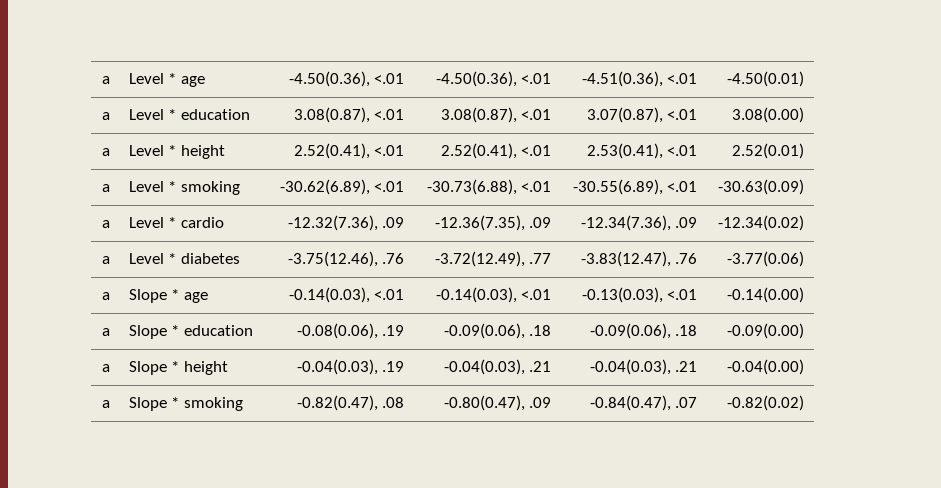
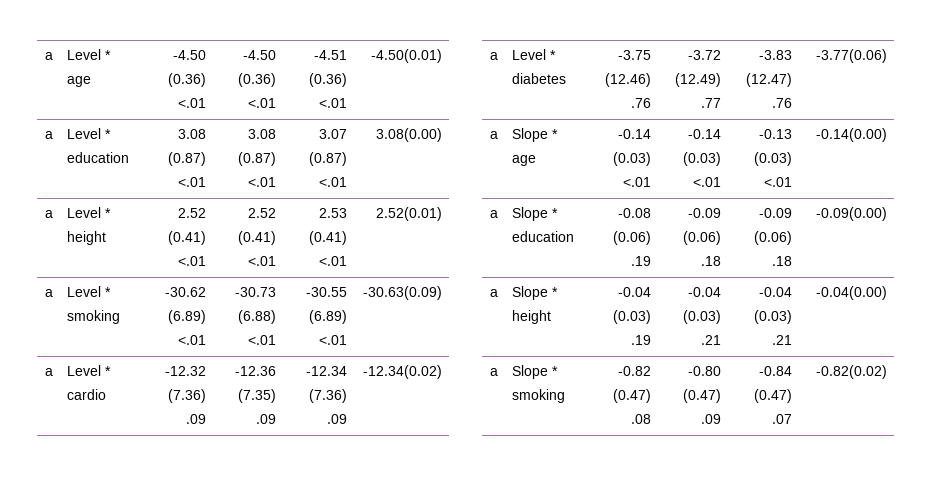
[288,71,405,87] [435,71,552,87] [581,71,663,87] -4.50(0.36), <.01 | -4.50(0.36), <.01 | -4.51(0.36), -> [172,50,206,60] [167,73,206,87] [177,98,206,108] [242,50,276,60] [237,73,276,87] [247,98,276,108] [313,50,347,60] [308,73,347,87] -4.50 (0.36) <.01 | -4.50 (0.36) <.01 | -4.51 (0.36)
[293,107,405,123] [440,107,552,123] [586,107,663,123] 3.08(0.87), <.01 | 3.08(0.87), <.01 | 3.07(0.87), -> [177,129,206,139] [167,152,206,166] [177,177,206,187] [247,129,276,139] [237,152,276,166] [247,177,276,187] [318,129,347,139] [308,152,347,166] 3.08 (0.87) <.01 | 3.08 (0.87) <.01 | 3.07 (0.87)
[293,143,405,159] [440,143,552,159] [586,143,663,159] 2.52(0.41), <.01 | 2.52(0.41), <.01 | 2.53(0.41), -> [177,208,206,218] [167,231,206,245] [177,256,206,266] [247,208,276,218] [237,231,276,245] [247,256,276,266] [318,208,347,218] [308,231,347,245] 2.52 (0.41) <.01 | 2.52 (0.41) <.01 | 2.53 (0.41)
[279,179,405,195] [426,179,552,195] [572,179,663,195] -30.62(6.89), <.01 | -30.73(6.88), <.01 | -30.55(6.89), -> [164,287,206,297] [167,310,206,324] [177,335,206,345] [234,287,276,297] [237,310,276,324] [247,335,276,345] [305,287,347,297] [308,310,347,324] -30.62 (6.89) <.01 | -30.73 (6.88) <.01 | -30.55 (6.89)
[287,215,405,231] [434,215,552,231] [580,215,671,231] -12.32(7.36), .09 | -12.36(7.35), .09 | -12.34(7.36), -> [164,366,206,376] [167,389,206,403] [185,414,206,424] [234,366,276,376] [237,389,276,403] [255,414,276,424] [305,366,347,376] [308,389,347,403] -12.32 (7.36) .09 | -12.36 (7.35) .09 | -12.34 (7.36)
[287,251,405,267] [434,251,525,267] -3.75(12.46), .76 | -3.72(12.49), -> [617,50,651,60] [604,73,651,87] [630,98,651,108] [687,50,721,60] [674,73,721,87] -3.75 (12.46) .76 | -3.72 (12.49)
[580,251,671,267] -3.83(12.47), -> [758,50,792,60] [745,73,792,87] -3.83 (12.47)
[288,287,405,303] [435,287,552,303] [581,287,663,303] -0.14(0.03), <.01 | -0.14(0.03), <.01 | -0.13(0.03), -> [617,129,651,139] [612,152,651,166] [622,177,651,187] [687,129,721,139] [682,152,721,166] [692,177,721,187] [758,129,792,139] [753,152,792,166] -0.14 (0.03) <.01 | -0.14 (0.03) <.01 | -0.13 (0.03)
[296,323,405,339] [443,323,552,339] [589,323,671,339] -0.08(0.06), .19 | -0.09(0.06), .18 | -0.09(0.06), -> [617,208,651,218] [612,231,651,245] [630,256,651,266] [687,208,721,218] [682,231,721,245] [700,256,721,266] [758,208,792,218] [753,231,792,245] -0.08 (0.06) .19 | -0.09 (0.06) .18 | -0.09 (0.06)
[296,359,405,375] [443,359,552,375] [589,359,671,375] -0.04(0.03), .19 | -0.04(0.03), .21 | -0.04(0.03), -> [617,287,651,297] [612,310,651,324] [630,335,651,345] [687,287,721,297] [682,310,721,324] [700,335,721,345] [758,287,792,297] [753,310,792,324] -0.04 (0.03) .19 | -0.04 (0.03) .21 | -0.04 (0.03)
[296,395,378,411] -0.82(0.47), -> [617,366,651,376] [612,389,651,403] -0.82 (0.47)
[443,395,552,411] [589,395,671,411] -0.80(0.47), .09 | -0.84(0.47), -> [687,366,721,376] [682,389,721,403] [700,414,721,424] [758,366,792,376] [753,389,792,403] -0.80 (0.47) .09 | -0.84 (0.47)

